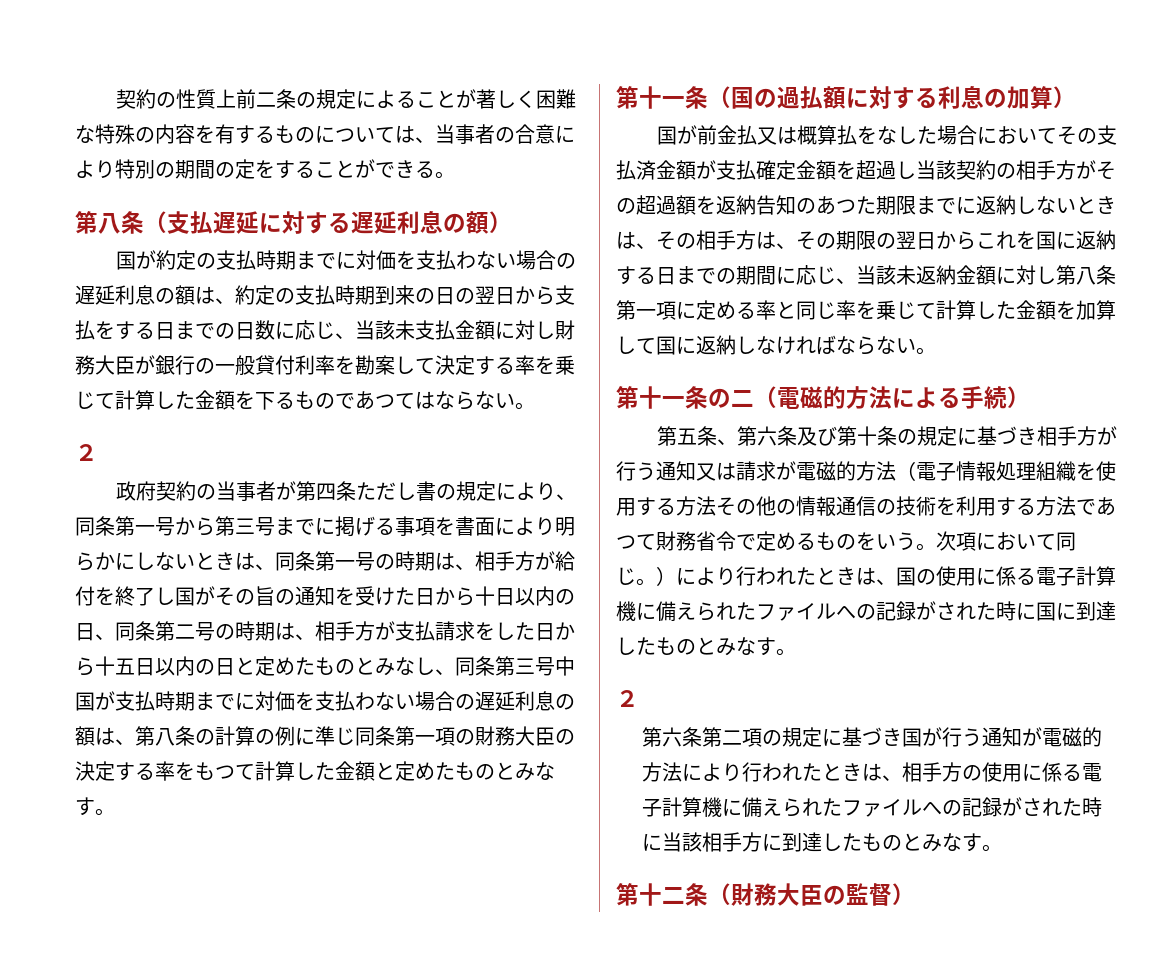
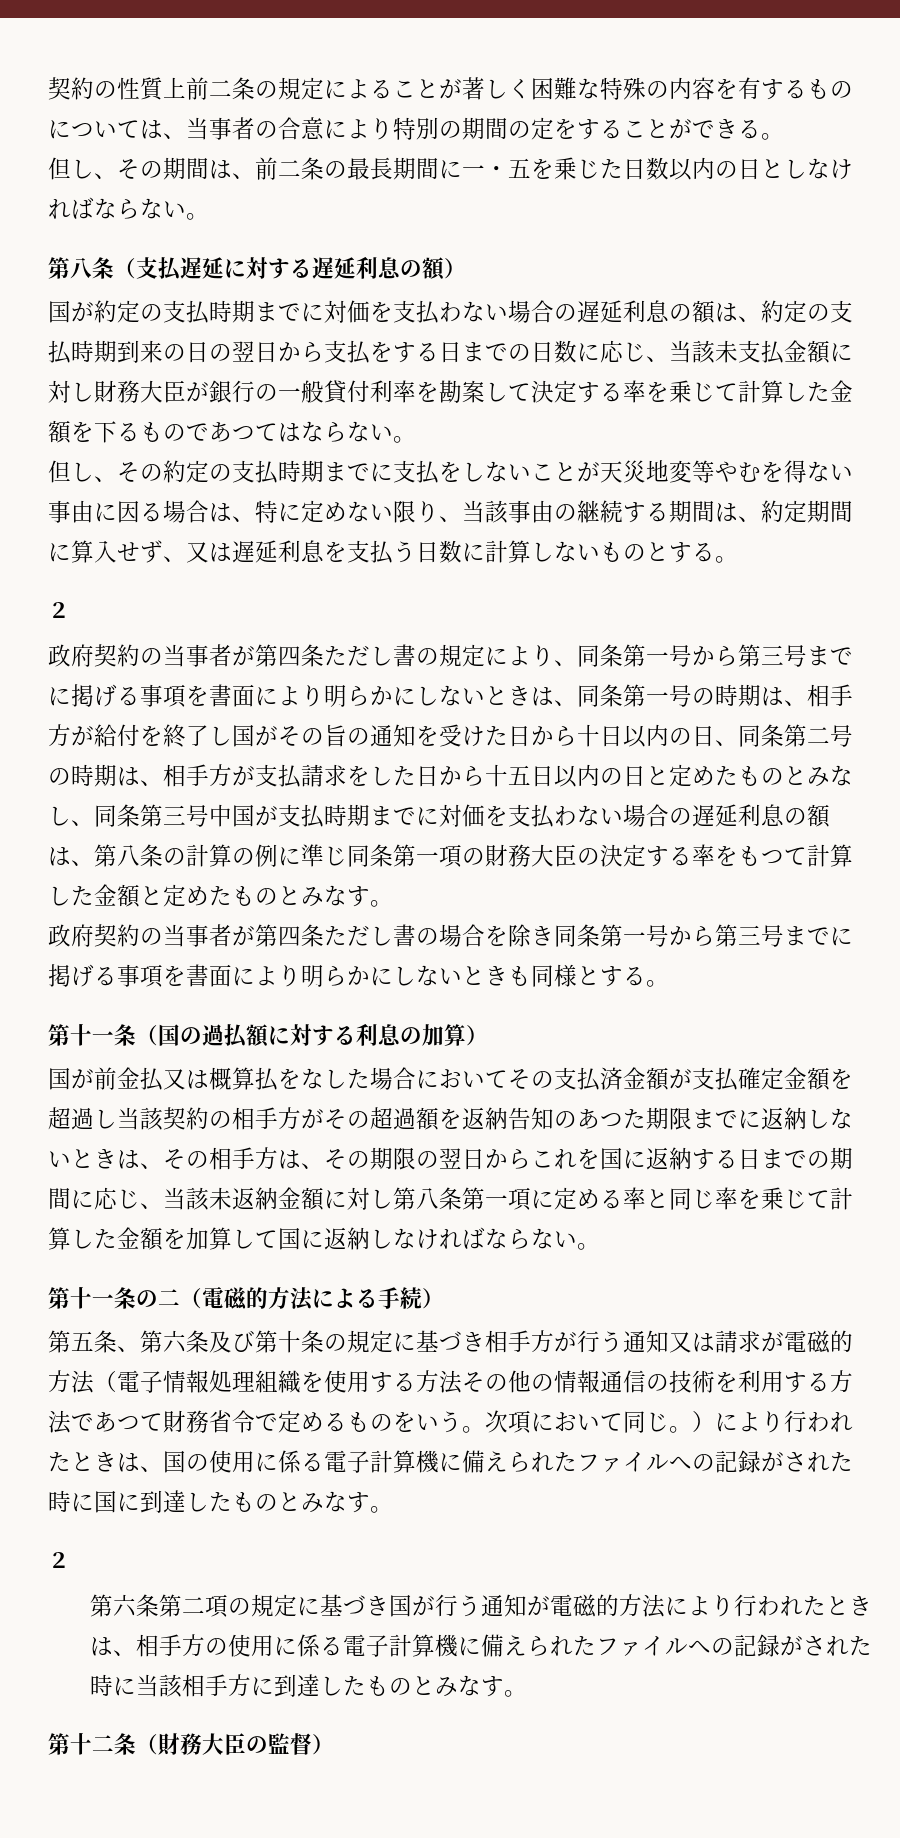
(455, 175) none -> [48,157,853,181] [48,197,209,220] // 但し、その期間は、前二条の最長期間に一・五を乗じた日数以内の日としなければならない。
(535, 406) none -> [48,460,853,484] [48,500,853,524] [48,540,738,564] // 但し、その約定の支払時期までに支払をしないことが天災地変等やむを得ない事由に因る場合は、特に定めない限り、当該事由の継続する期間は、約定期間に算入せず、又は遅延利息を支払う日数に計算しないものとする。
(115, 812) none -> [48,924,853,947] [48,964,669,988] // 政府契約の当事者が第四条ただし書の場合を除き同条第一号から第三号までに掲げる事項を書面により明らかにしないときも同様とする。

